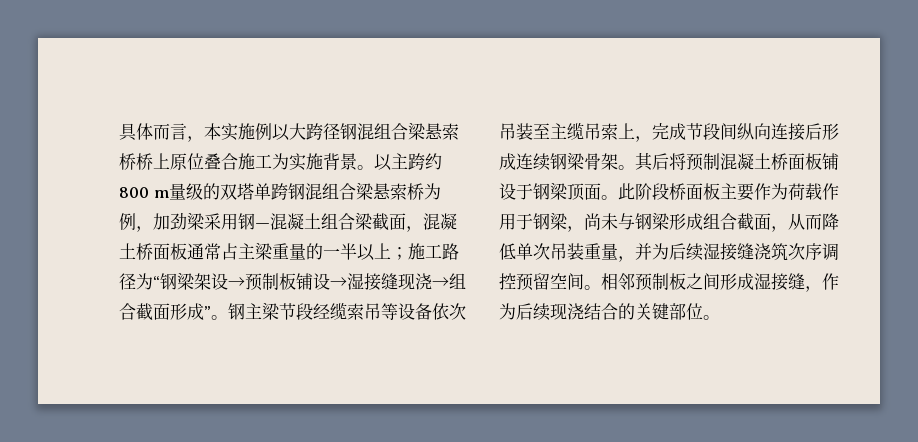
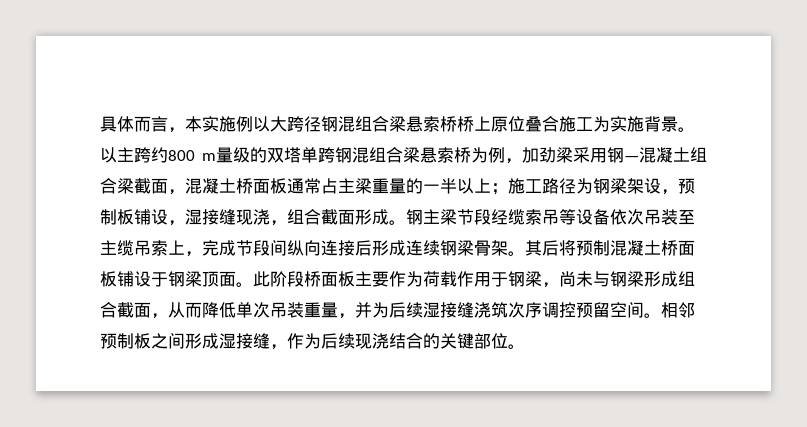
[153,276,160,288] “ -> (593, 186) none
[228,277,245,288] → -> [661,189,678,195] ，
[330,277,347,288] → -> [168,220,185,226] ，
[432,277,449,288] → -> [270,220,287,226] ，
[204,306,211,318] ” -> (389, 217) none

